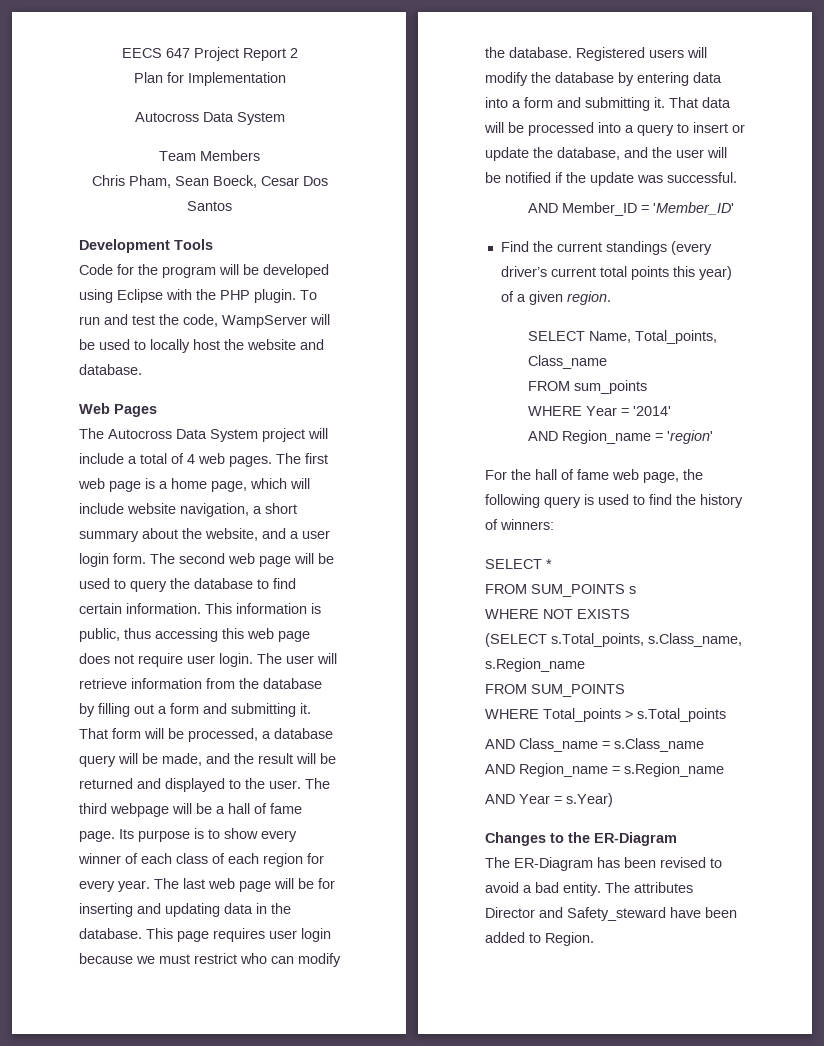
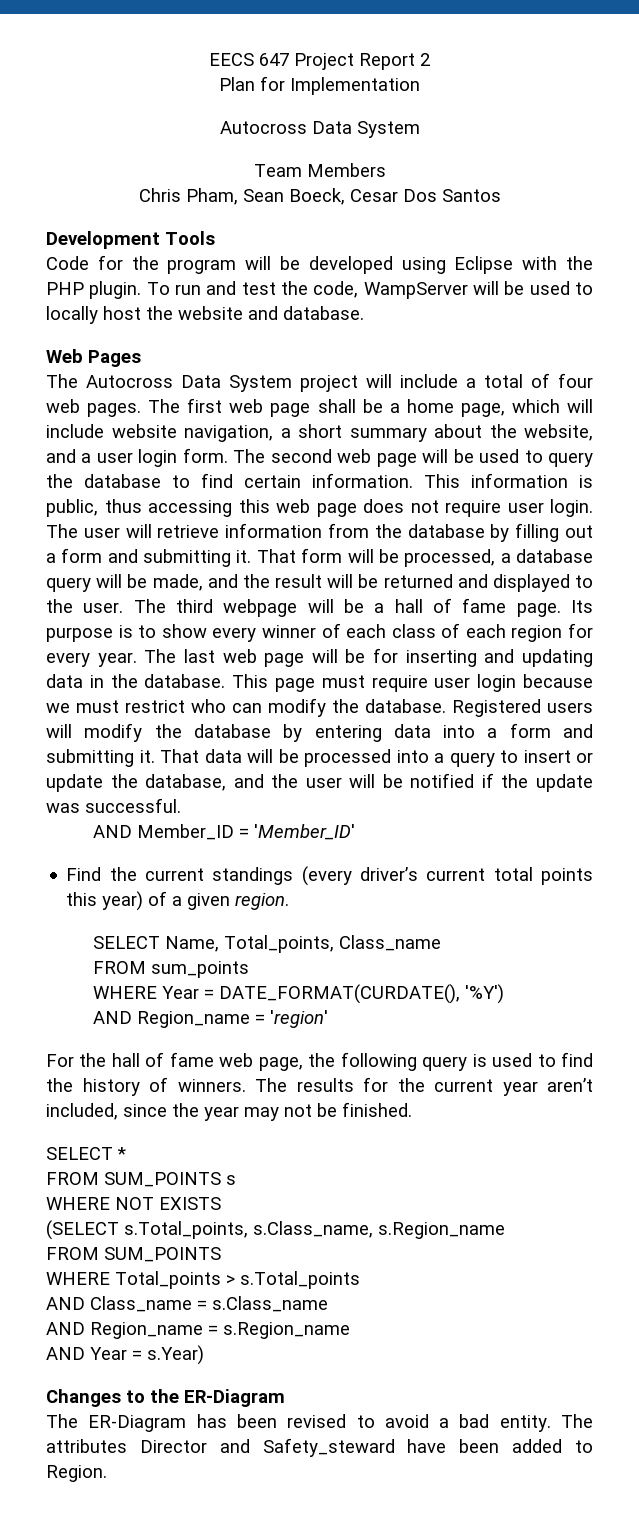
[187,454,195,464] 4 -> [558,373,593,388] four
[145,478,155,489] is -> [317,399,383,413] shall be
[213,928,265,942] requires -> [321,675,428,692] must require
[633,406,672,416] '2014' -> [218,984,504,1004] DATE_FORMAT(CURDATE(), '%Y')
[500,519,554,530] winners: -> [177,1077,593,1096] [46,1102,412,1121] winners. The results for the current year aren’t included, since the year may not be finished.

